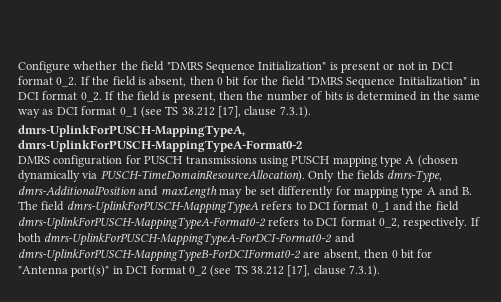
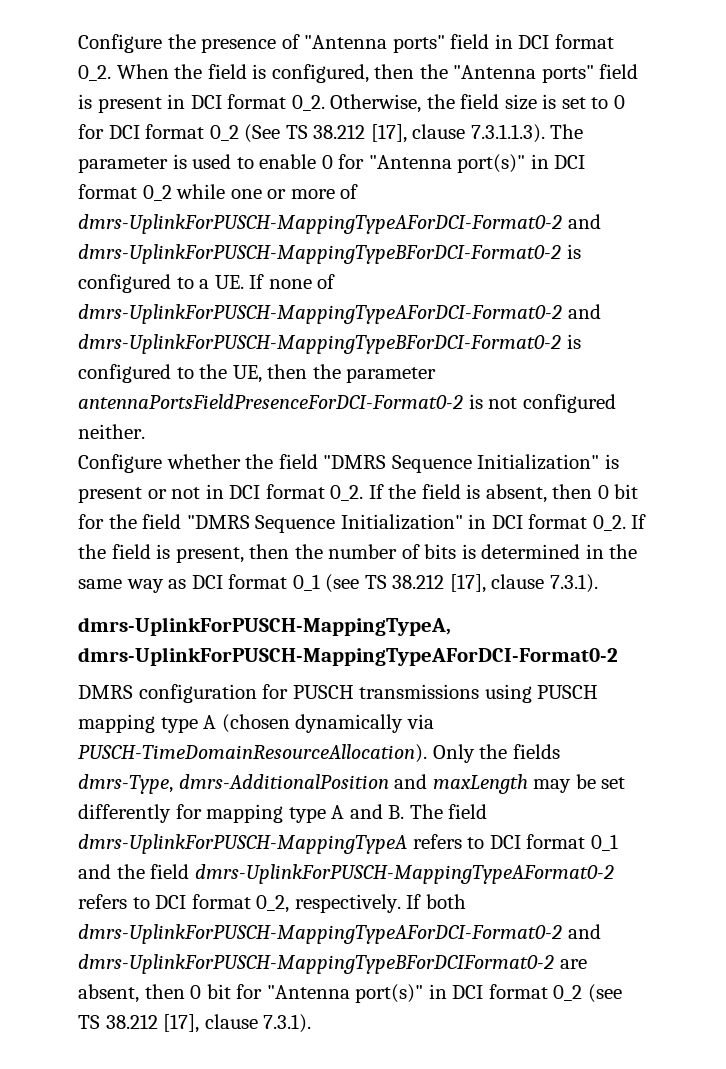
[18,61,70,73] Configure -> [78,34,614,53] [78,64,639,83] [78,94,625,113] [78,124,584,143] [78,154,586,173] [78,184,359,201] [78,214,601,234] [78,244,581,264] [78,274,336,293] [78,304,601,324] [78,334,581,354] [78,364,437,383] [78,394,616,413] [78,424,145,439] [78,454,162,473] Configure the presence of "Antenna ports" field in DCI format 0_2. When the field is configured, then the "Antenna ports" field is present in DCI format 0_2. Otherwise, the field size is set to 0 for DCI format 0_2 (See TS 38.212 [17], clause 7.3.1.1.3). The parameter is used to enable 0 for "Antenna port(s)" in DCI format 0_2 while one or more of dmrs-UplinkForPUSCH-MappingTypeAForDCI-Format0-2 and dmrs-UplinkForPUSCH-MappingTypeBForDCI-Format0-2 is configured to a UE. If none of dmrs-UplinkForPUSCH-MappingTypeAForDCI-Format0-2 and dmrs-UplinkForPUSCH-MappingTypeBForDCI-Format0-2 is configured to the UE, then the parameter antennaPortsFieldPresenceForDCI-Format0-2 is not configured neither. // Configure
[18,140,302,152] dmrs-UplinkForPUSCH-MappingTypeA-Format0-2 -> [78,647,618,666] dmrs-UplinkForPUSCH-MappingTypeAForDCI-Format0-2
[18,217,266,230] dmrs-UplinkForPUSCH-MappingTypeA-Format0-2 -> [194,864,614,884] dmrs-UplinkForPUSCH-MappingTypeAFormat0-2
[44,233,355,246] [18,249,301,262] dmrs-UplinkForPUSCH-MappingTypeA-ForDCI-Format0-2 and dmrs-UplinkForPUSCH-MappingTypeB-ForDCIFormat0-2 -> [78,924,601,944] [78,954,554,974] dmrs-UplinkForPUSCH-MappingTypeAForDCI-Format0-2 and dmrs-UplinkForPUSCH-MappingTypeBForDCIFormat0-2

